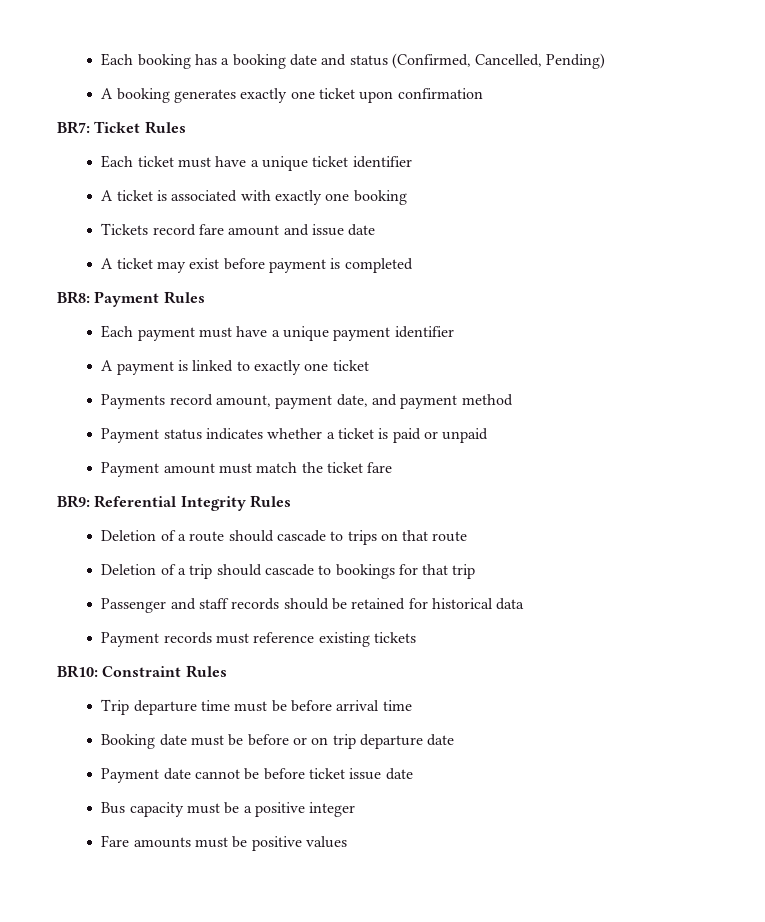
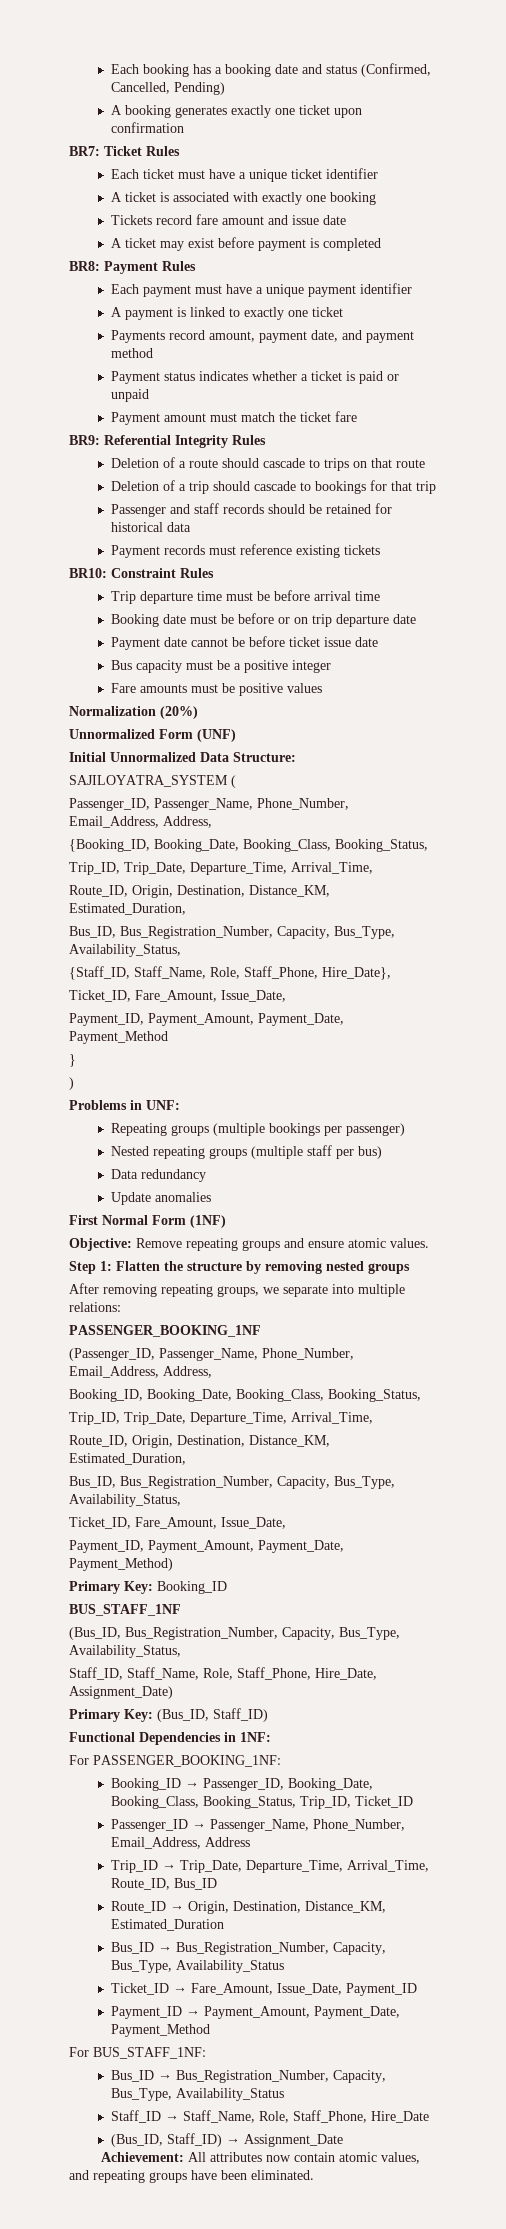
(347, 842) none -> [69,706,198,719] [69,729,236,742] [69,752,296,762] [69,775,236,788] [69,798,349,811] [69,816,212,828] [69,839,428,852] [69,862,373,875] [69,885,330,898] [69,903,186,915] [69,926,395,939] [69,944,181,957] [69,966,391,980] [69,990,286,1002] [69,1013,344,1026] [69,1031,168,1044] [69,1054,76,1067] [69,1077,74,1090] [69,1100,180,1110] [110,1123,405,1136] [110,1145,382,1159] [110,1169,206,1182] [110,1192,211,1205] [69,1215,226,1228] [69,1238,429,1251] [69,1261,410,1274] [69,1283,405,1297] [69,1302,121,1312] [69,1325,261,1337] [69,1348,354,1361] [69,1366,212,1378] [69,1389,421,1402] [69,1412,373,1425] [69,1435,330,1448] [69,1453,186,1465] [69,1476,395,1489] [69,1494,181,1507] [69,1517,286,1529] [69,1540,344,1553] [69,1558,173,1571] [69,1581,227,1594] [69,1604,181,1616] [69,1627,400,1640] [69,1645,181,1658] [69,1667,377,1680] [69,1686,173,1699] [69,1708,268,1722] [69,1732,271,1745] [69,1755,281,1767] [110,1778,373,1791] [110,1796,413,1809] [110,1819,405,1832] [110,1837,250,1849] [110,1860,429,1873] [110,1878,217,1890] [110,1901,386,1914] [110,1919,224,1931] [110,1942,386,1955] [110,1960,284,1973] [110,1983,417,1996] [110,2006,400,2019] [110,2024,210,2037] [69,2047,206,2059] [110,2070,386,2083] [110,2088,284,2101] [110,2110,429,2123] [110,2133,343,2147] [101,2152,421,2164] [69,2170,314,2183] // Normalization (20%) // Unnormalized Form (UNF) // Initial Unnormalized Data Structure: // SAJILOYATRA_SYSTEM ( // Passenger_ID, Passenger_Name, Phone_Number, Email_Address, Address, // {Booking_ID, Booking_Date, Booking_Class, Booking_Status, // Trip_ID, Trip_Date, Departure_Time, Arrival_Time, // Route_ID, Origin, Destination, Distance_KM, Estimated_Duration, // Bus_ID, Bus_Registration_Number, Capacity, Bus_Type, Availability_Status, // {Staff_ID, Staff_Name, Role, Staff_Phone, Hire_Date}, // Ticket_ID, Fare_Amount, Issue_Date, // Payment_ID, Payment_Amount, Payment_Date, Payment_Method // } // ) // Problems in UNF: // Repeating groups (multiple bookings per passenger) // Nested repeating groups (multiple staff per bus) // Data redundancy // Update anomalies // First Normal Form (1NF) // Objective: Remove repeating groups and ensure atomic values. // Step 1: Flatten the structure by removing nested groups // After removing repeating groups, we separate into multiple relations: // PASSENGER_BOOKING_1NF // (Passenger_ID, Passenger_Name, Phone_Number, Email_Address, Address, // Booking_ID, Booking_Date, Booking_Class, Booking_Status, // Trip_ID, Trip_Date, Departure_Time, Arrival_Time, // Route_ID, Origin, Destination, Distance_KM, Estimated_Duration, // Bus_ID, Bus_Registration_Number, Capacity, Bus_Type, Availability_Status, // Ticket_ID, Fare_Amount, Issue_Date, // Payment_ID, Payment_Amount, Payment_Date, Payment_Method) // Primary Key: Booking_ID // BUS_STAFF_1NF // (Bus_ID, Bus_Registration_Number, Capacity, Bus_Type, Availability_Status, // Staff_ID, Staff_Name, Role, Staff_Phone, Hire_Date, Assignment_Date) // Primary Key: (Bus_ID, Staff_ID) // Functional Dependencies in 1NF: // For PASSENGER_BOOKING_1NF: // Booking_ID → Passenger_ID, Booking_Date, Booking_Class, Booking_Status, Trip_ID, Ticket_ID // Passenger_ID → Passenger_Name, Phone_Number, Email_Address, Address // Trip_ID → Trip_Date, Departure_Time, Arrival_Time, Route_ID, Bus_ID // Route_ID → Origin, Destination, Distance_KM, Estimated_Duration // Bus_ID → Bus_Registration_Number, Capacity, Bus_Type, Availability_Status // Ticket_ID → Fare_Amount, Issue_Date, Payment_ID // Payment_ID → Payment_Amount, Payment_Date, Payment_Method // For BUS_STAFF_1NF: // Bus_ID → Bus_Registration_Number, Capacity, Bus_Type, Availability_Status // Staff_ID → Staff_Name, Role, Staff_Phone, Hire_Date // (Bus_ID, Staff_ID) → Assignment_Date // Achievement: All attributes now contain atomic values, and repeating groups have been eliminated.

